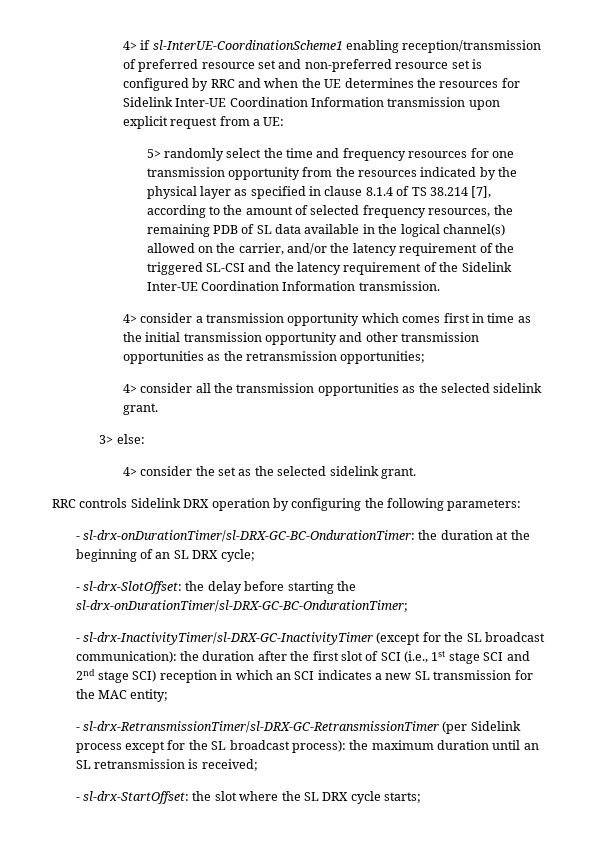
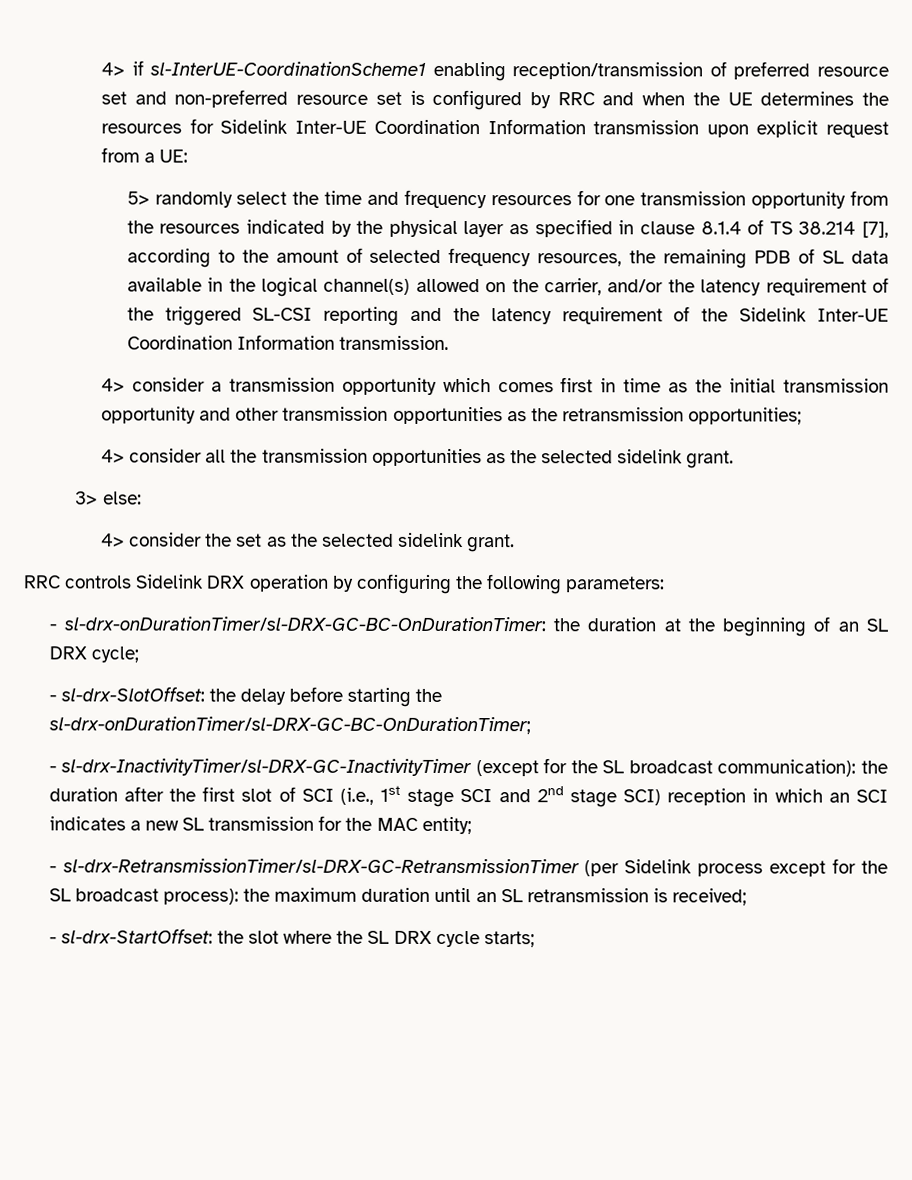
(245, 267) none -> [323,306,400,326] reporting
[83,530,416,542] sl-drx-onDurationTimer/sl-DRX-GC-BC-OndurationTimer: -> [63,616,546,632] sl-drx-onDurationTimer/sl-DRX-GC-BC-OnDurationTimer:
[75,600,408,612] sl-drx-onDurationTimer/sl-DRX-GC-BC-OndurationTimer; -> [48,716,531,735] sl-drx-onDurationTimer/sl-DRX-GC-BC-OnDurationTimer;

